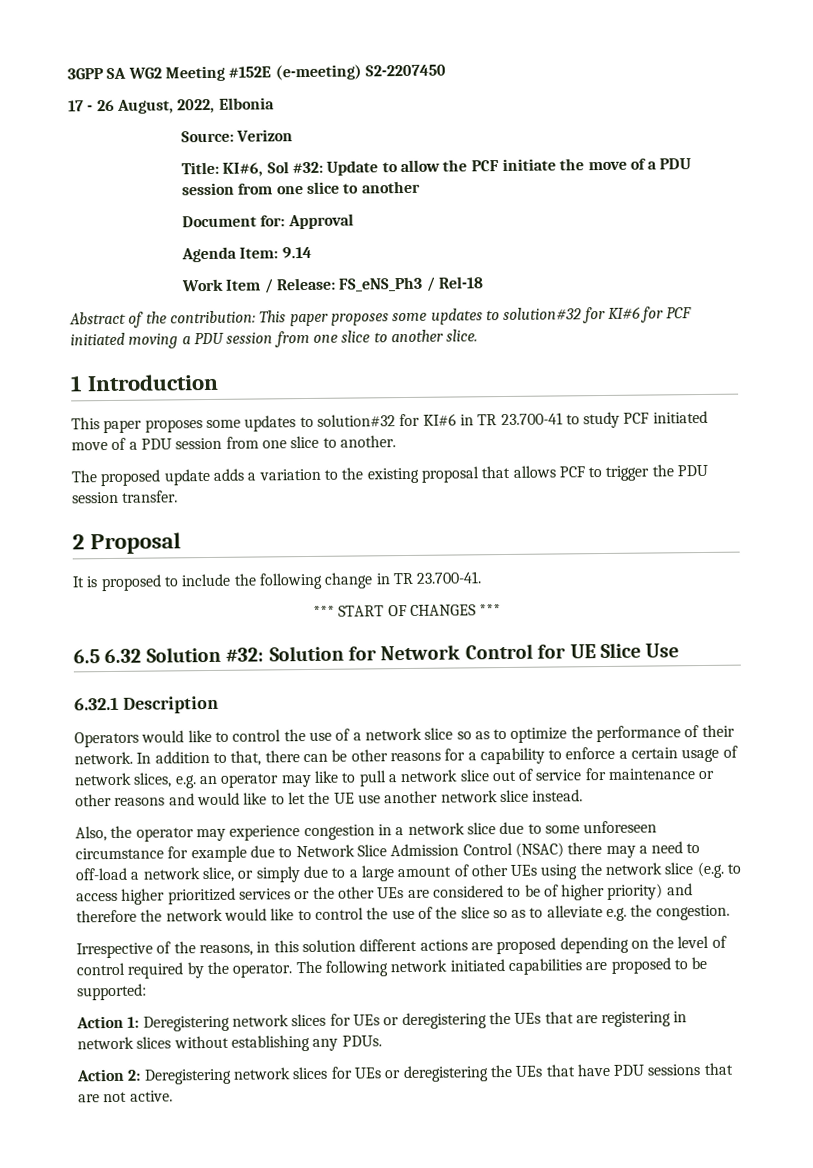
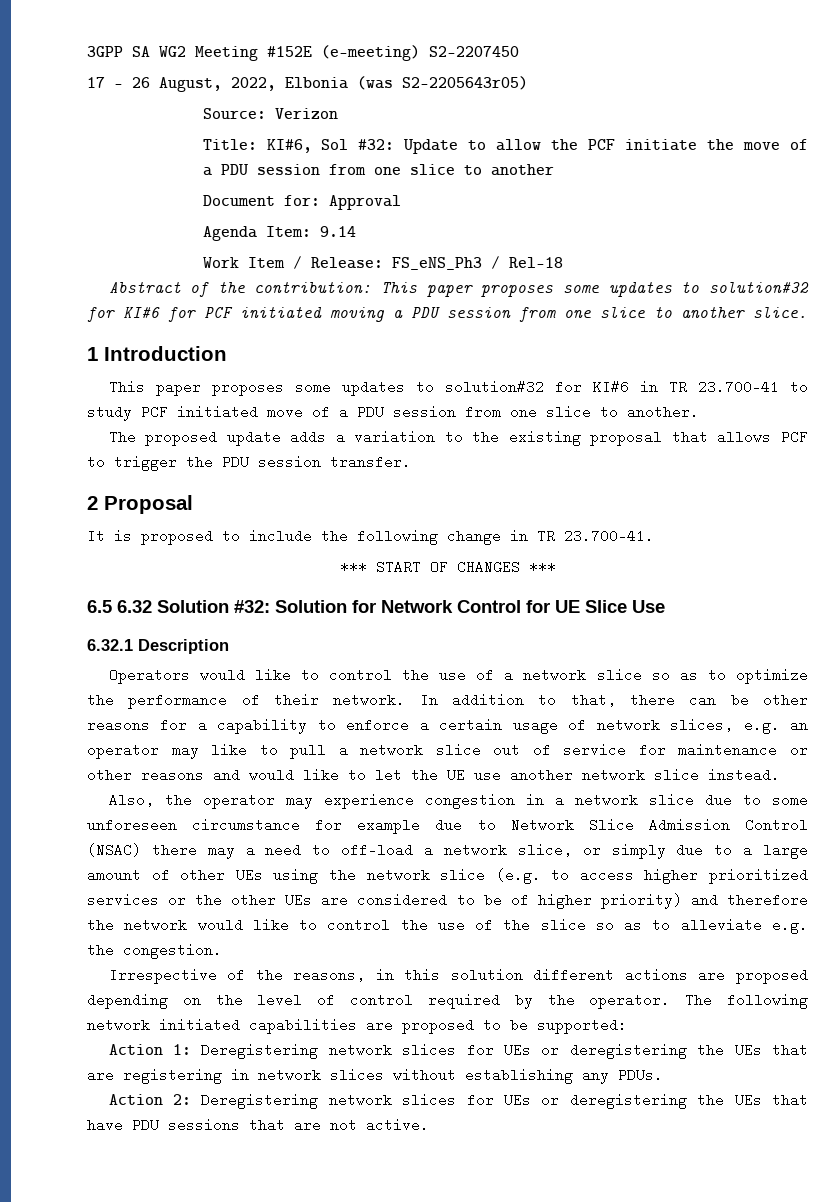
(275, 103) none -> [357,76,528,90] (was S2-2205643r05)

